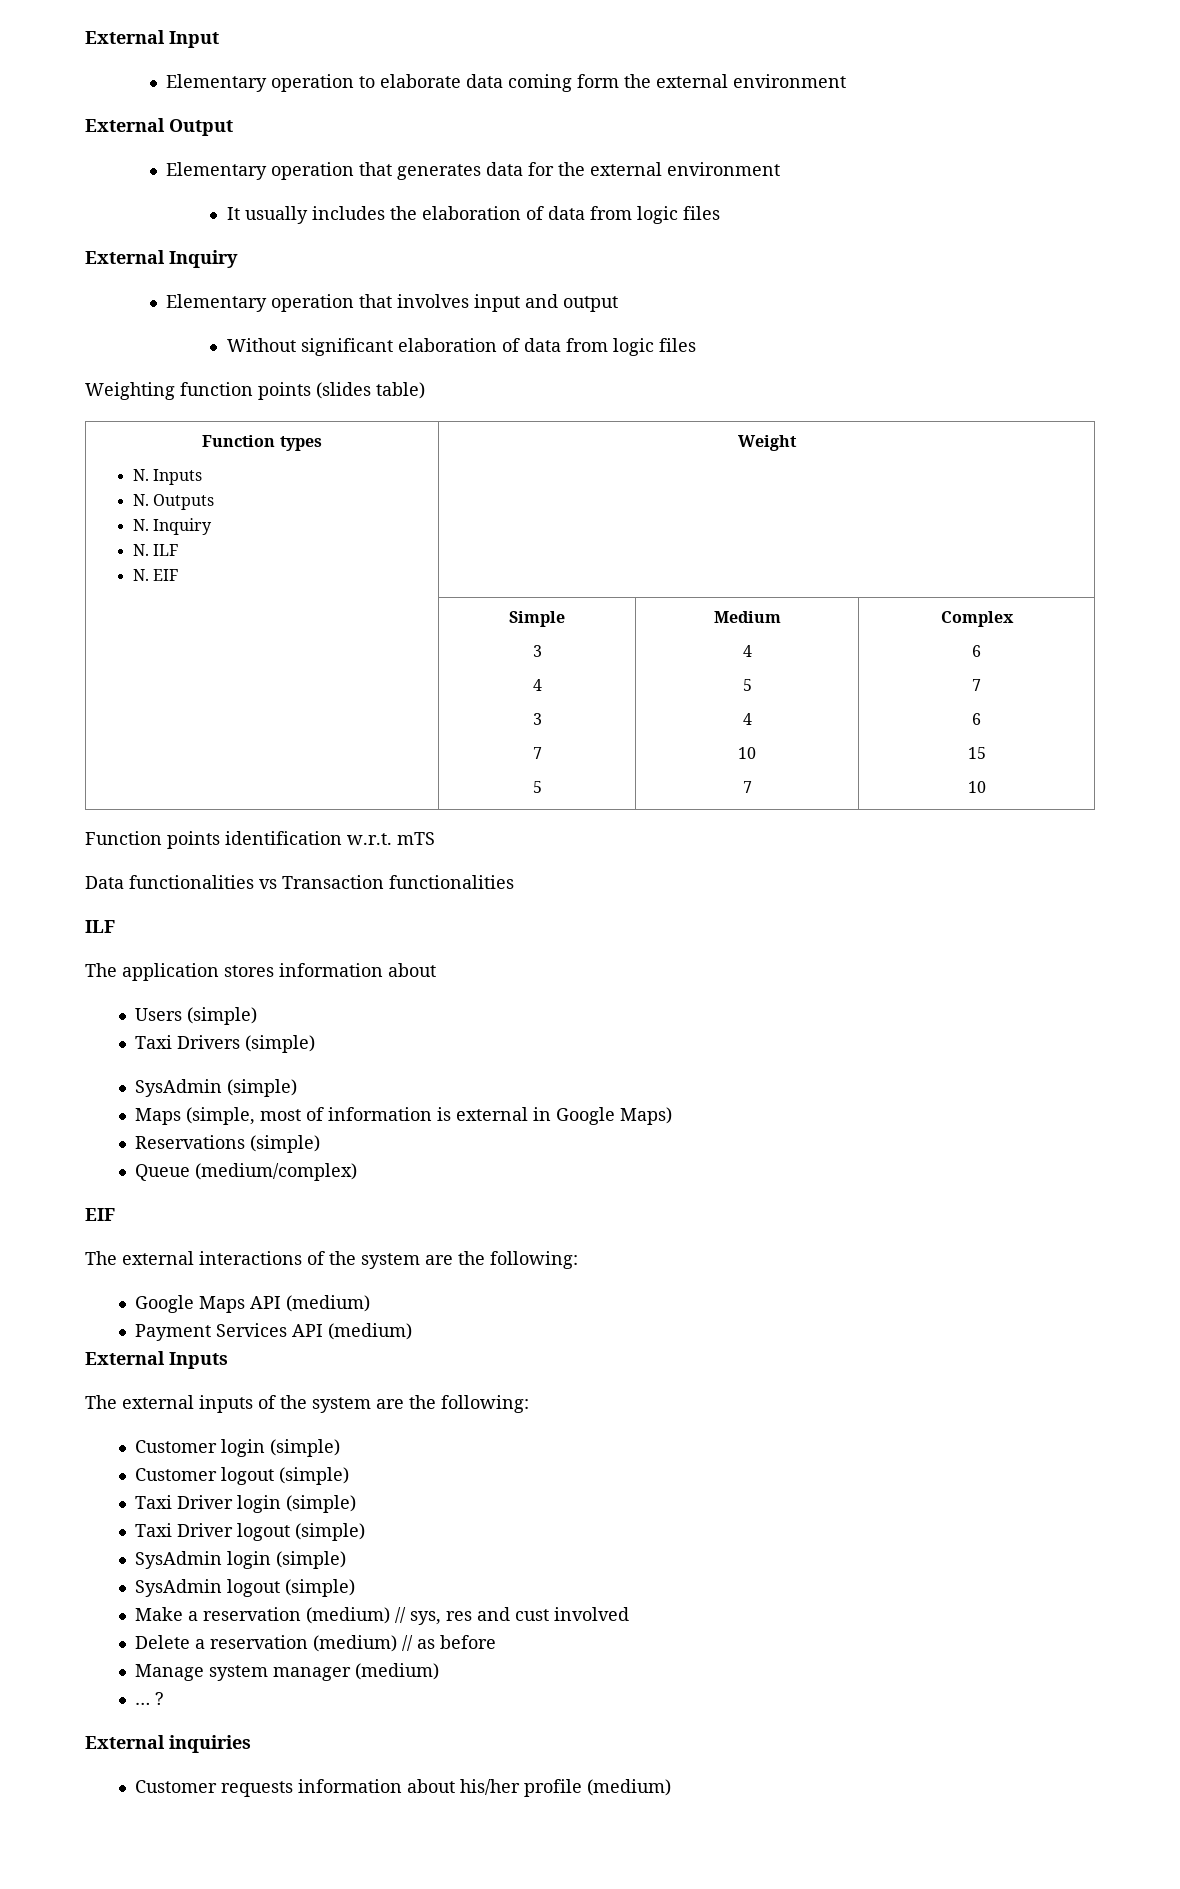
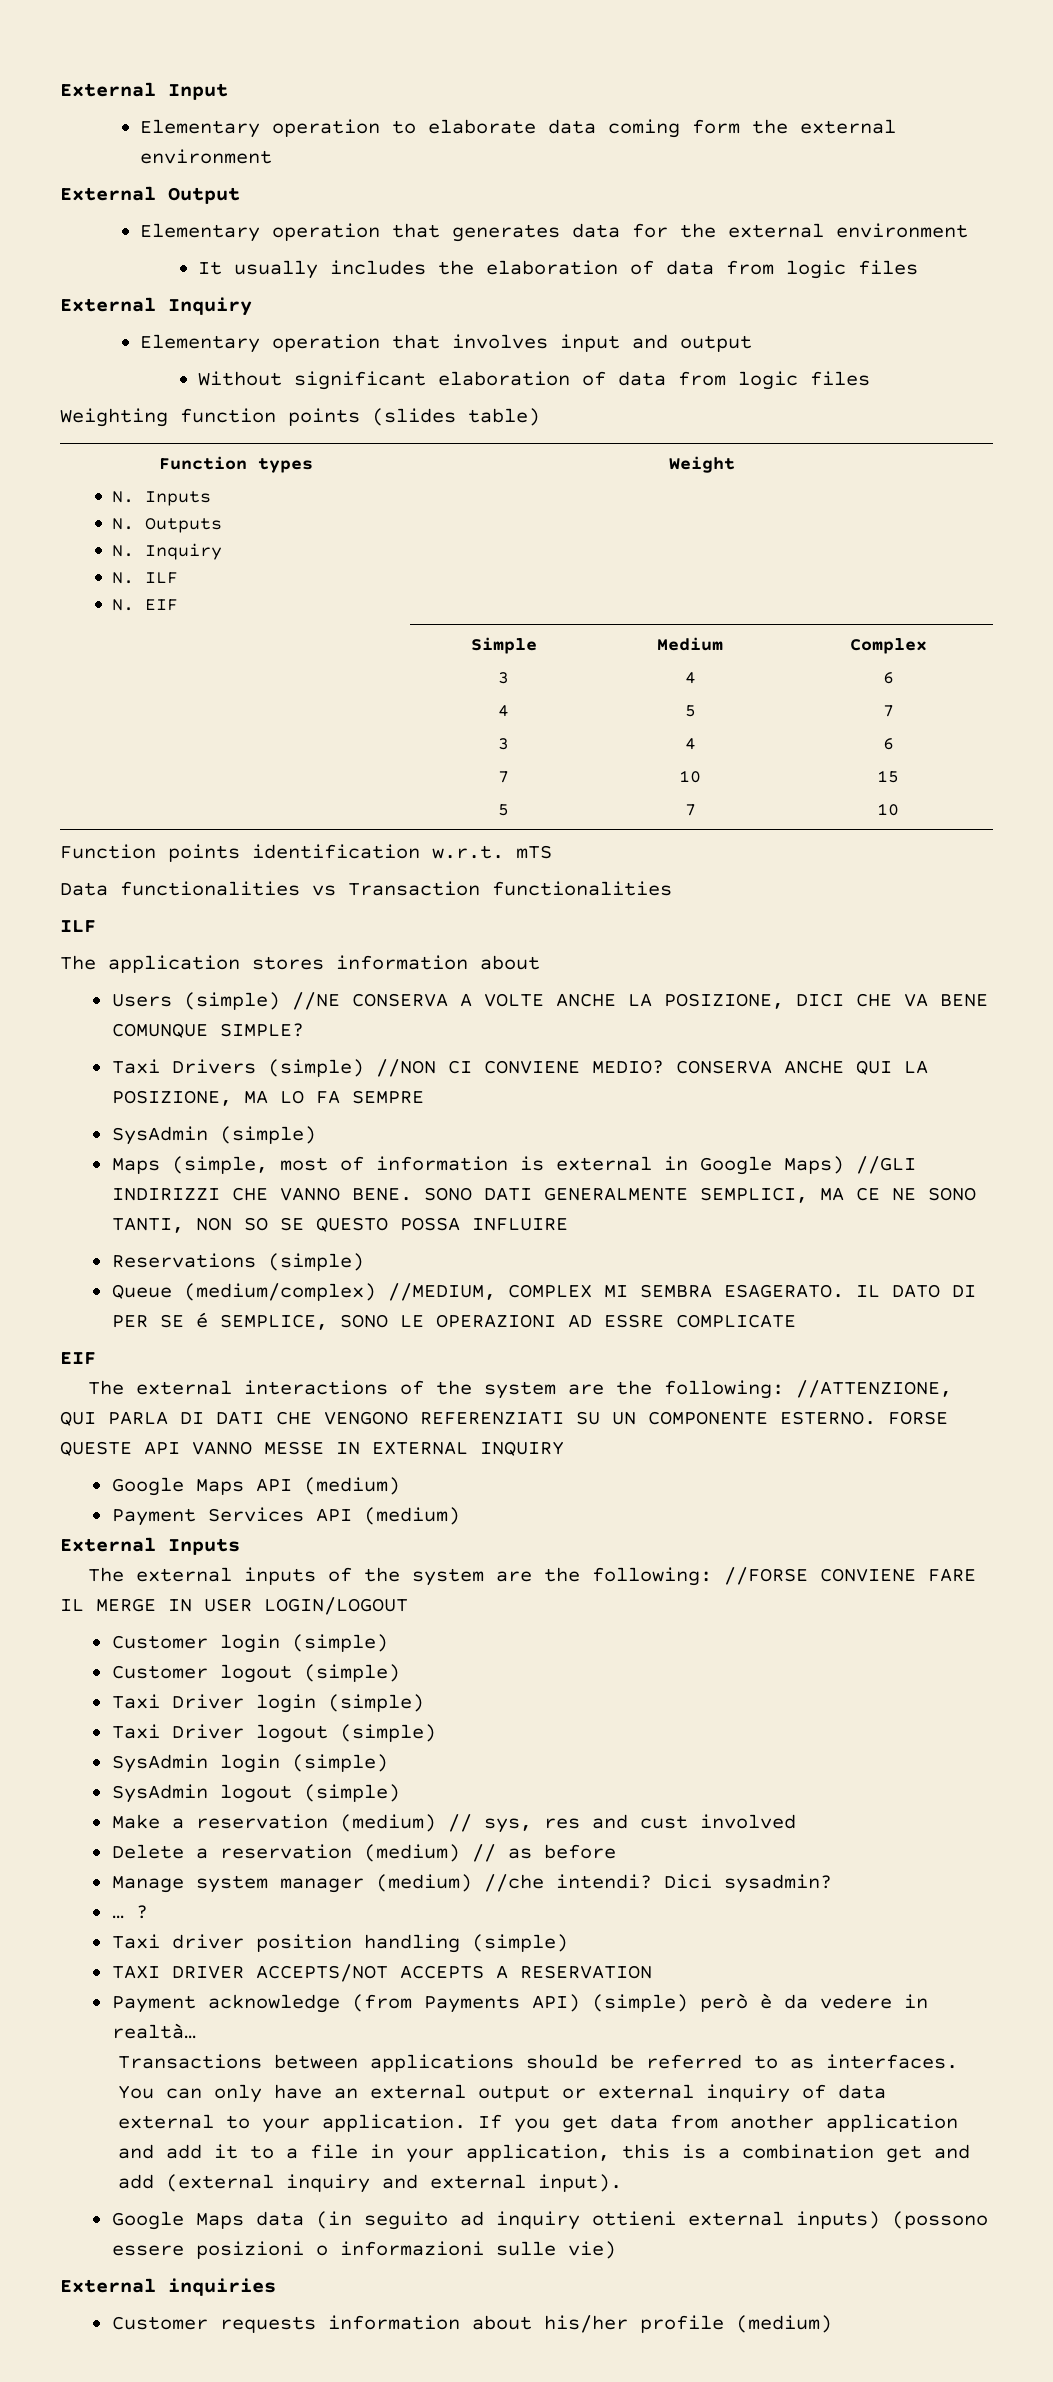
[135,1035,316,1053] // Taxi Drivers (simple) -> [291,992,988,1010] [111,1023,304,1038] [111,1059,928,1077] [111,1090,424,1106] //NE CONSERVA A VOLTE ANCHE LA POSIZIONE, DICI CHE VA BENE COMUNQUE SIMPLE? // Taxi Drivers (simple) //NON CI CONVIENE MEDIO? CONSERVA ANCHE QUI LA POSIZIONE, MA LO FA SEMPRE
[135,1135,321,1153] [135,1163,358,1181] // Reservations (simple) // Queue (medium/complex) -> [855,1156,916,1174] [111,1187,976,1203] [111,1217,568,1233] [111,1253,364,1271] [111,1283,976,1301] [111,1312,796,1330] //GLI INDIRIZZI CHE VANNO BENE. SONO DATI GENERALMENTE SEMPLICI, MA CE NE SONO TANTI, NON SO SE QUESTO POSSA INFLUIRE // Reservations (simple) // Queue (medium/complex) //MEDIUM, COMPLEX MI SEMBRA ESAGERATO. IL DATO DI PER SE é SEMPLICE, SONO LE OPERAZIONI AD ESSRE COMPLICATE
(578, 1260) none -> [795,1380,952,1398] [60,1411,948,1426] [60,1441,564,1456] //ATTENZIONE, QUI PARLA DI DATI CHE VENGONO REFERENZIATI SU UN COMPONENTE ESTERNO. FORSE QUESTE API VANNO MESSE IN EXTERNAL INQUIRY
(529, 1404) none -> [723,1567,976,1585] [60,1597,408,1615] //FORSE CONVIENE FARE IL MERGE IN USER LOGIN/LOGOUT
[135,1692,165,1705] // … ? -> [483,1874,832,1893] [111,1905,148,1919] [111,1934,568,1953] [111,1964,652,1982] [111,1993,928,2013] [111,2023,196,2039] [117,2054,958,2072] [117,2084,886,2103] [117,2114,958,2133] [117,2144,970,2163] [117,2174,622,2193] [111,2211,988,2230] [111,2241,616,2259] //che intendi? Dici sysadmin? // … ? // Taxi driver position handling (simple) // TAXI DRIVER ACCEPTS/NOT ACCEPTS A RESERVATION // Payment acknowledge (from Payments API) (simple) però è da vedere in realtà… // Transactions between applications should be referred to as interfaces. You can only have an external output or external inquiry of data external to your application. If you get data from another application and add it to a file in your application, this is a combination get and add (external inquiry and external input). // Google Maps data (in seguito ad inquiry ottieni external inputs) (possono essere posizioni o informazioni sulle vie)

